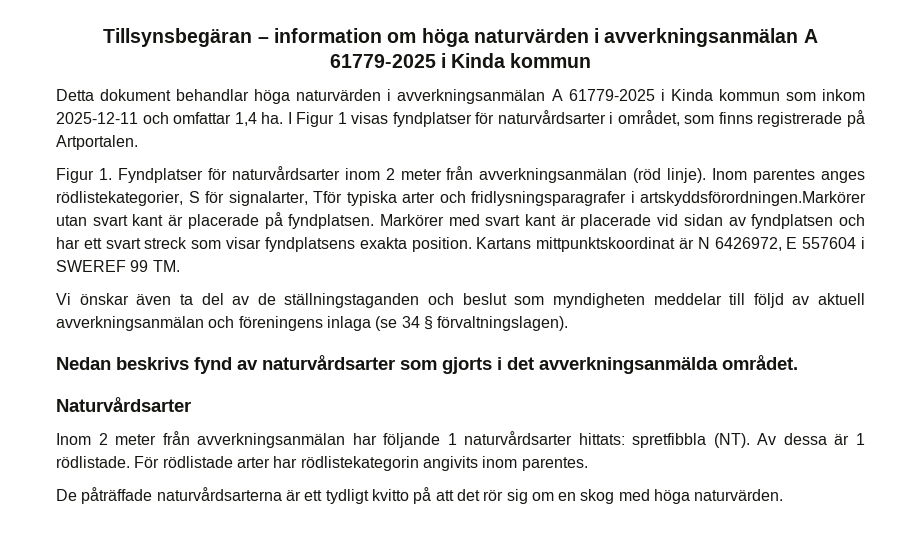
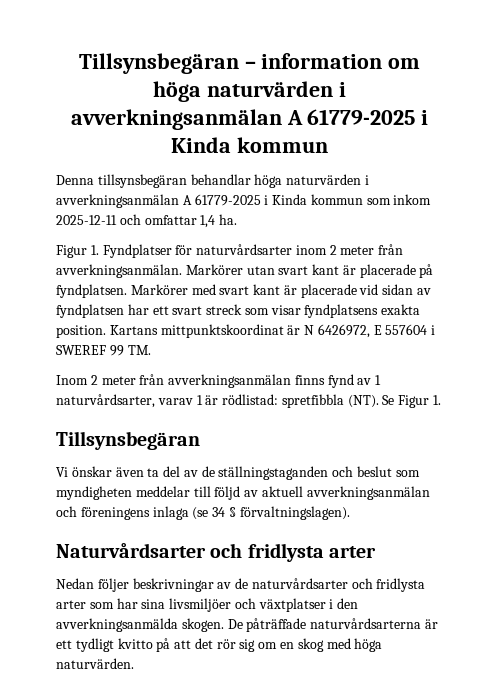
[56,89,172,101] Detta dokument -> [56,174,187,188] Denna tillsynsbegäran
[287,110,865,127] [56,135,138,150] I Figur 1 visas fyndplatser för naturvårdsarter i området, som finns registrerade på Artportalen. -> (238, 219) none
[479,168,866,183] [56,191,866,206] avverkningsanmälan (röd linje). Inom parentes anges rödlistekategorier, S för signalarter, Tför typiska arter och fridlysningsparagrafer i artskyddsförordningen.Markörer -> [56,264,243,278] avverkningsanmälan. Markörer
[839,214,866,226] och -> (124, 311) none
(180, 266) none -> [56,374,382,388] [56,394,442,408] [56,431,200,450] // Inom 2 meter från avverkningsanmälan finns fynd av 1 naturvårdsarter, varav 1 är rödlistad: spretfibbla (NT). Se Figur 1. // Tillsynsbegäran
[56,355,798,374] [56,397,191,412] [56,431,865,448] [56,456,588,471] Nedan beskrivs fynd av naturvårdsarter som gjorts i det avverkningsanmälda området. // Naturvårdsarter // Inom 2 meter från avverkningsanmälan har följande 1 naturvårdsarter hittats: spretfibbla (NT). Av dessa är 1 rödlistade. För rödlistade arter har rödlistekategorin angivits inom parentes. // -> [56,543,376,562] [56,578,426,592] [56,598,359,612] [56,618,224,632] Naturvårdsarter och fridlysta arter // Nedan följer beskrivningar av de naturvårdsarter och fridlysta arter som har sina livsmiljöer och växtplatser i den avverkningsanmälda skogen.

